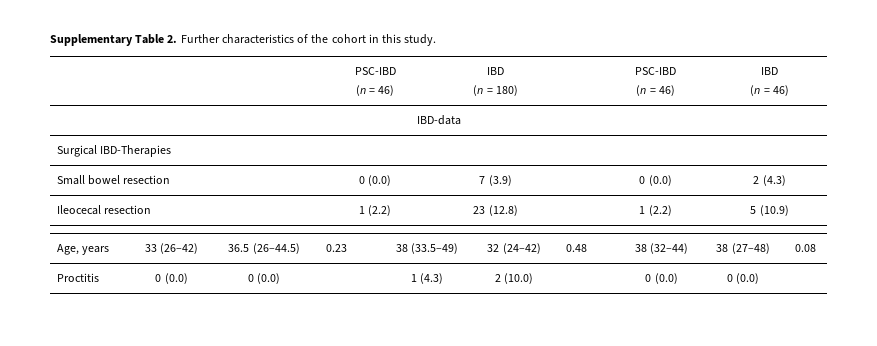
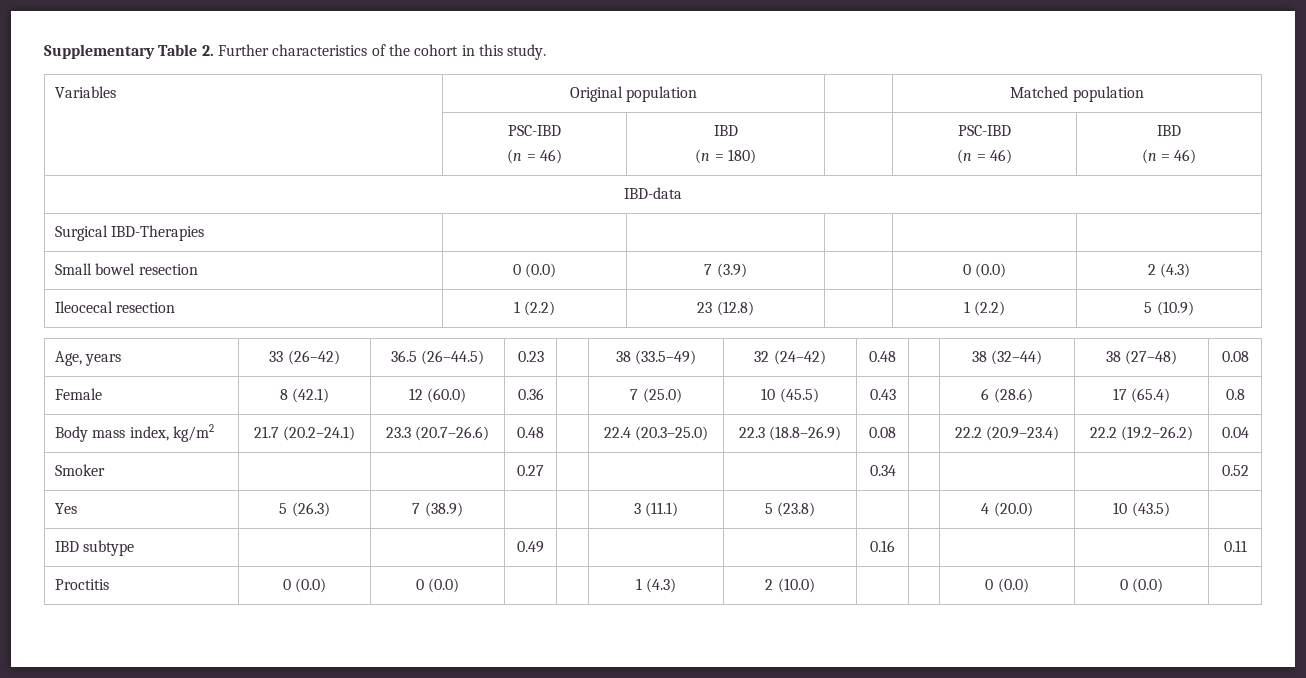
(437, 40) none -> [54,86,116,98] [569,86,698,102] [1010,86,1144,102] // Variables | Original population | | Matched population
(816, 248) none -> [54,388,102,400] [279,388,330,403] [408,388,467,403] [517,388,544,400] [630,388,682,403] [761,388,819,403] [869,389,896,400] [981,388,1033,403] [1112,388,1171,403] [1225,389,1245,400] [54,424,214,442] [253,426,356,441] [385,426,490,441] [517,427,544,438] [603,426,709,441] [738,426,842,441] [869,427,896,438] [954,426,1060,441] [1089,426,1194,441] [1221,427,1249,438] [54,464,105,476] [517,465,544,476] [869,465,896,476] [1221,465,1249,476] [54,503,77,514] [279,502,330,517] [412,502,463,517] [633,502,679,517] [764,502,816,517] [981,502,1033,517] [1113,502,1170,517] [54,540,135,556] [517,541,544,553] [870,540,895,552] [1223,540,1247,552] // Female | 8 (42.1) | 12 (60.0) | 0.36 | | 7 (25.0) | 10 (45.5) | 0.43 | | 6 (28.6) | 17 (65.4) | 0.8 // Body mass index, kg/m2 | 21.7 (20.2–24.1) | 23.3 (20.7–26.6) | 0.48 | | 22.4 (20.3–25.0) | 22.3 (18.8–26.9) | 0.08 | | 22.2 (20.9–23.4) | 22.2 (19.2–26.2) | 0.04 // Smoker | | | 0.27 | | | | 0.34 | | | | 0.52 // Yes | 5 (26.3) | 7 (38.9) | | | 3 (11.1) | 5 (23.8) | | | 4 (20.0) | 10 (43.5) | // IBD subtype | | | 0.49 | | | | 0.16 | | | | 0.11

